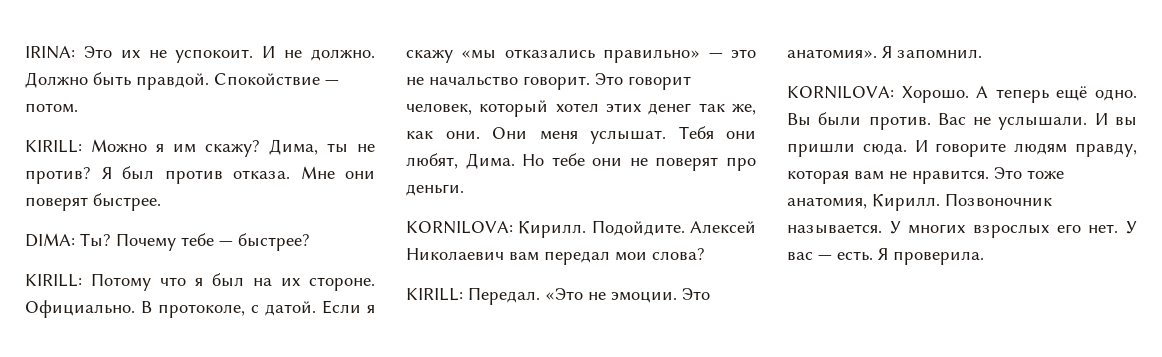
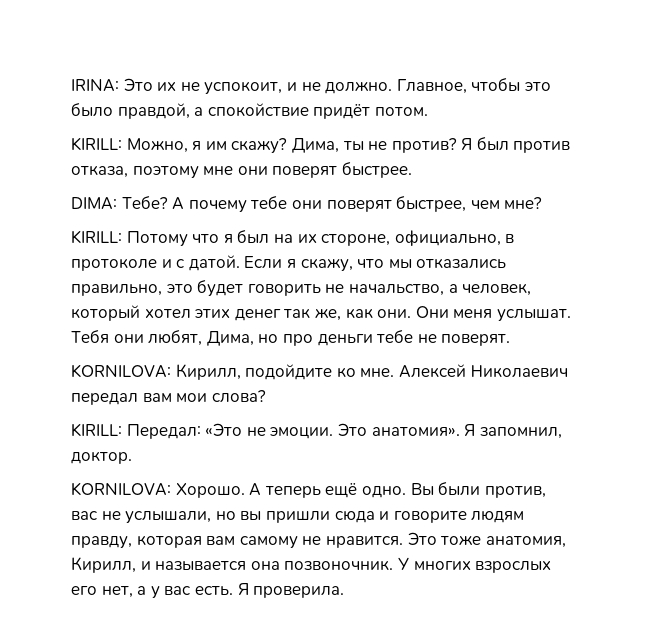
[175,46,375,63] [25,72,339,90] успокоит. И не должно. Должно быть правдой. Спокойствие — -> [204,78,551,95] [71,103,371,119] успокоит, и не должно. Главное, чтобы это было правдой, а спокойствие придёт
[91,139,147,152] Можно -> [126,138,188,153] Можно,
[233,166,335,179] отказа. Мне -> [71,165,234,179] отказа, поэтому мне
[80,233,310,251] Ты? Почему тебе — быстрее? -> [121,196,543,213] Тебе? А почему тебе они поверят быстрее, чем мне?
[309,277,375,291] [25,300,375,318] [406,49,756,63] [406,73,691,90] стороне. Официально. В протоколе, с датой. Если я скажу «мы отказались правильно» — это не начальство говорит. Это говорит -> [321,230,515,246] [71,255,507,272] [71,280,458,297] стороне, официально, в протоколе и с датой. Если я скажу, что мы отказались правильно, это будет говорить не начальство, а
[465,153,756,171] [406,184,464,196] [406,220,756,238] [406,248,610,265] Дима. Но тебе они не поверят про деньги. // KORNILOVA: Кирилл. Подойдите. Алексей Николаевич вам передал -> [206,330,511,346] [71,364,568,380] [71,393,172,405] Дима, но про деньги тебе не поверят. // KORNILOVA: Кирилл, подойдите ко мне. Алексей Николаевич передал вам
[468,287,540,305] Передал. -> [126,424,201,439] Передал:
[897,49,982,59] запомнил. -> [479,427,562,439] [71,451,132,464] запомнил, доктор.
[868,113,1137,130] [787,140,928,157] против. Вас не услышали. И вы пришли сюда. И -> [484,486,546,498] [71,511,390,524] против, вас не услышали, но вы пришли сюда и
(884, 175) none -> [239,536,298,549] самому
[872,193,1052,211] [787,221,1137,238] [787,251,832,261] Кирилл. Позвоночник называется. У многих взрослых его нет. У вас — -> [71,557,552,573] [71,586,192,599] Кирилл, и называется она позвоночник. У многих взрослых его нет, а у вас

